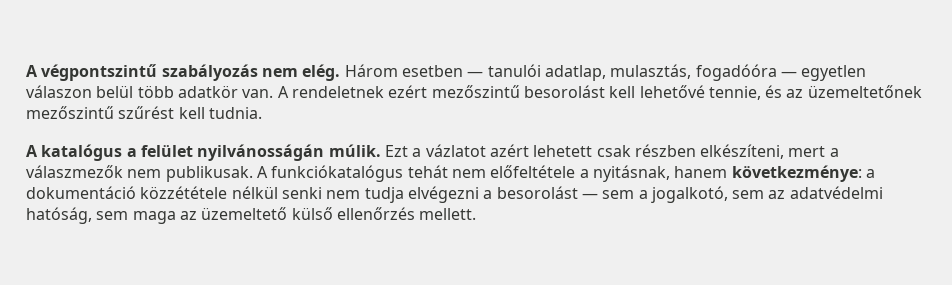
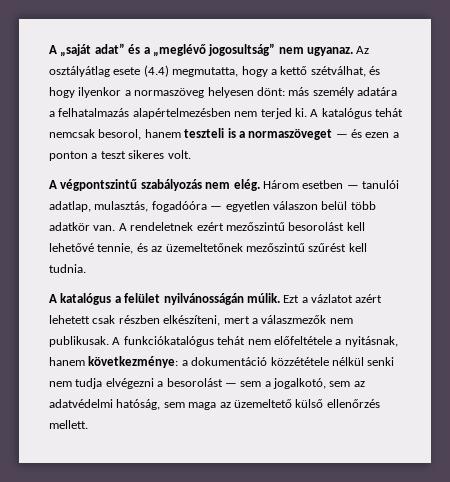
[26,65,38,77] A -> [49,43,370,57] [49,65,380,77] [49,87,397,98] [49,108,403,119] [49,128,399,140] [49,150,191,161] [49,180,57,189] A „saját adat” és a „meglévő jogosultság” nem ugyanaz. Az osztályátlag esete (4.4) megmutatta, hogy a kettő szétválhat, és hogy ilyenkor a normaszöveg helyesen dönt: más személy adatára a felhatalmazás alapértelmezésben nem terjed ki. A katalógus tehát nemcsak besorol, hanem teszteli is a normaszöveget — és ezen a ponton a teszt sikeres volt. // A

